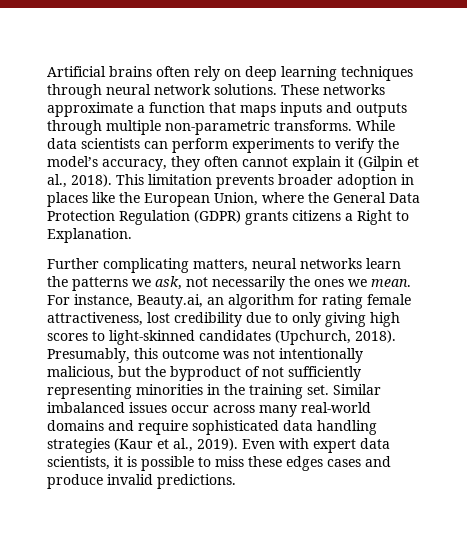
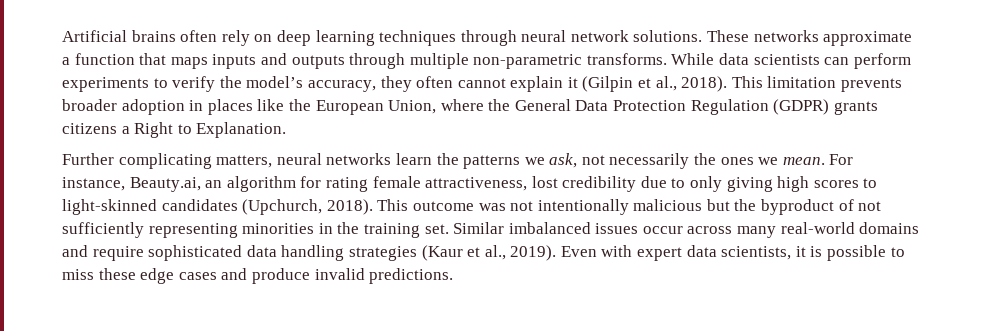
[47,348,158,363] Presumably, this -> [377,199,409,211] This
[47,366,114,380] malicious, -> [633,199,703,211] malicious
[286,456,323,471] edges -> [140,268,175,284] edge

